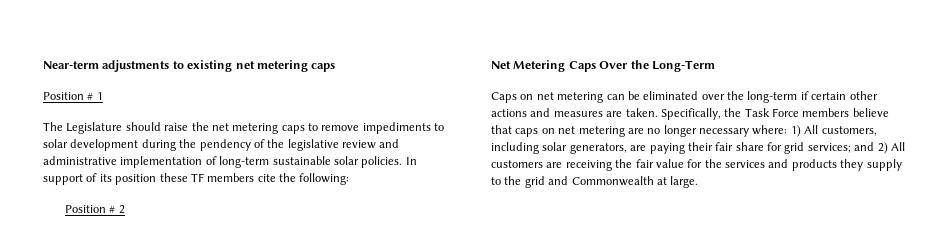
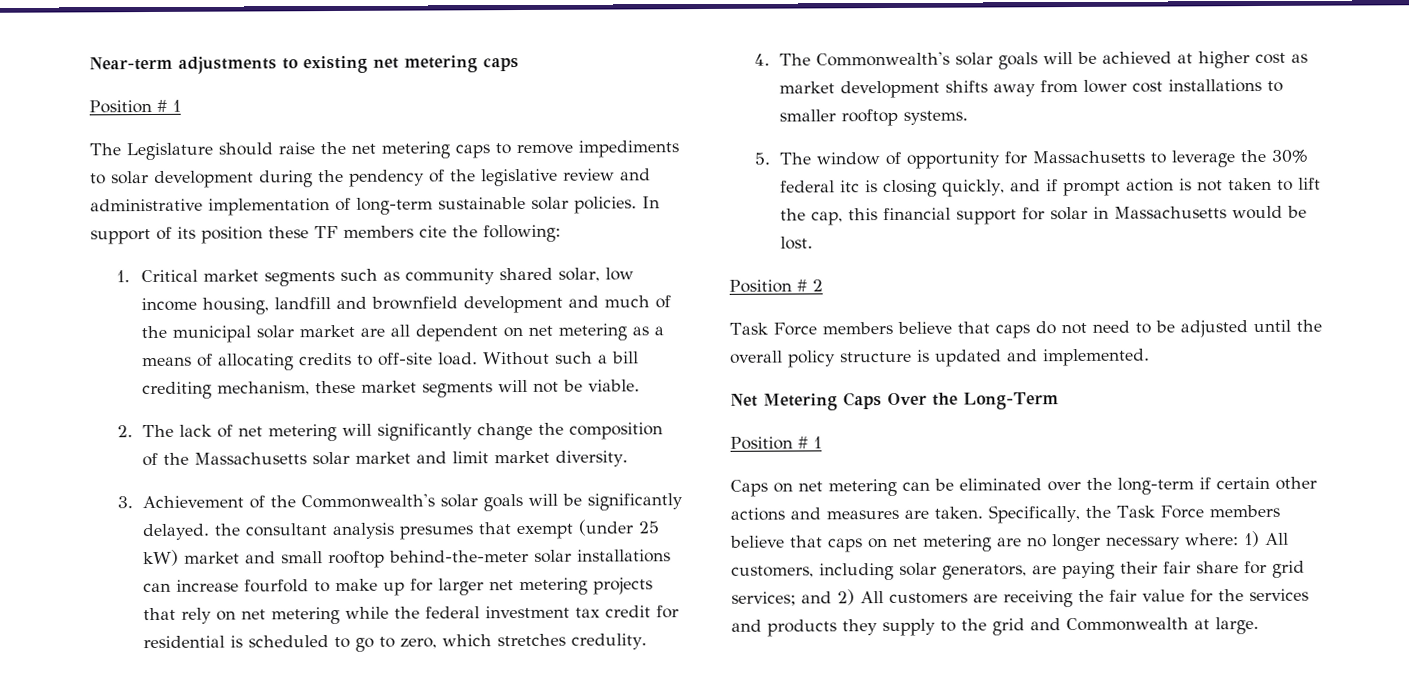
[65,205,125,214] Position # 2 -> [115,267,635,287] [141,295,672,315] [141,323,665,343] [142,351,640,371] [142,379,641,400] [116,422,664,442] [142,450,629,467] [116,493,684,512] [142,519,661,541] [143,549,672,569] [143,577,654,596] [143,605,680,625] [143,633,648,652] [753,51,1309,70] [779,78,1284,99] [779,108,969,127] [753,149,1310,169] [780,177,1322,198] [780,205,1308,226] [780,236,814,250] [729,279,823,293] [729,319,1322,339] [730,348,1150,368] 1. Critical market segments such as community shared solar, low income housing, landfill and brownfield development and much of the municipal solar market are all dependent on net metering as a means of allocating credits to off-site load. Without such a bill crediting mechanism, these market segments will not be viable. // 2. The lack of net metering will significantly change the composition of the Massachusetts solar market and limit market diversity. // 3. Achievement of the Commonwealth's solar goals will be significantly delayed. the consultant analysis presumes that exempt (under 25 kW) market and small rooftop behind-the-meter solar installations can increase fourfold to make up for larger net metering projects that rely on net metering while the federal investment tax credit for residential is scheduled to go to zero, which stretches credulity. // 4. The Commonwealth's solar goals will be achieved at higher cost as market development shifts away from lower cost installations to smaller rooftop systems. // 5. The window of opportunity for Massachusetts to leverage the 30% federal itc is closing quickly, and if prompt action is not taken to lift the cap, this financial support for solar in Massachusetts would be lost. // Position # 2 // Task Force members believe that caps do not need to be adjusted until the overall policy structure is updated and implemented.
(715, 66) none -> [730,436,822,450] // Position # 1

